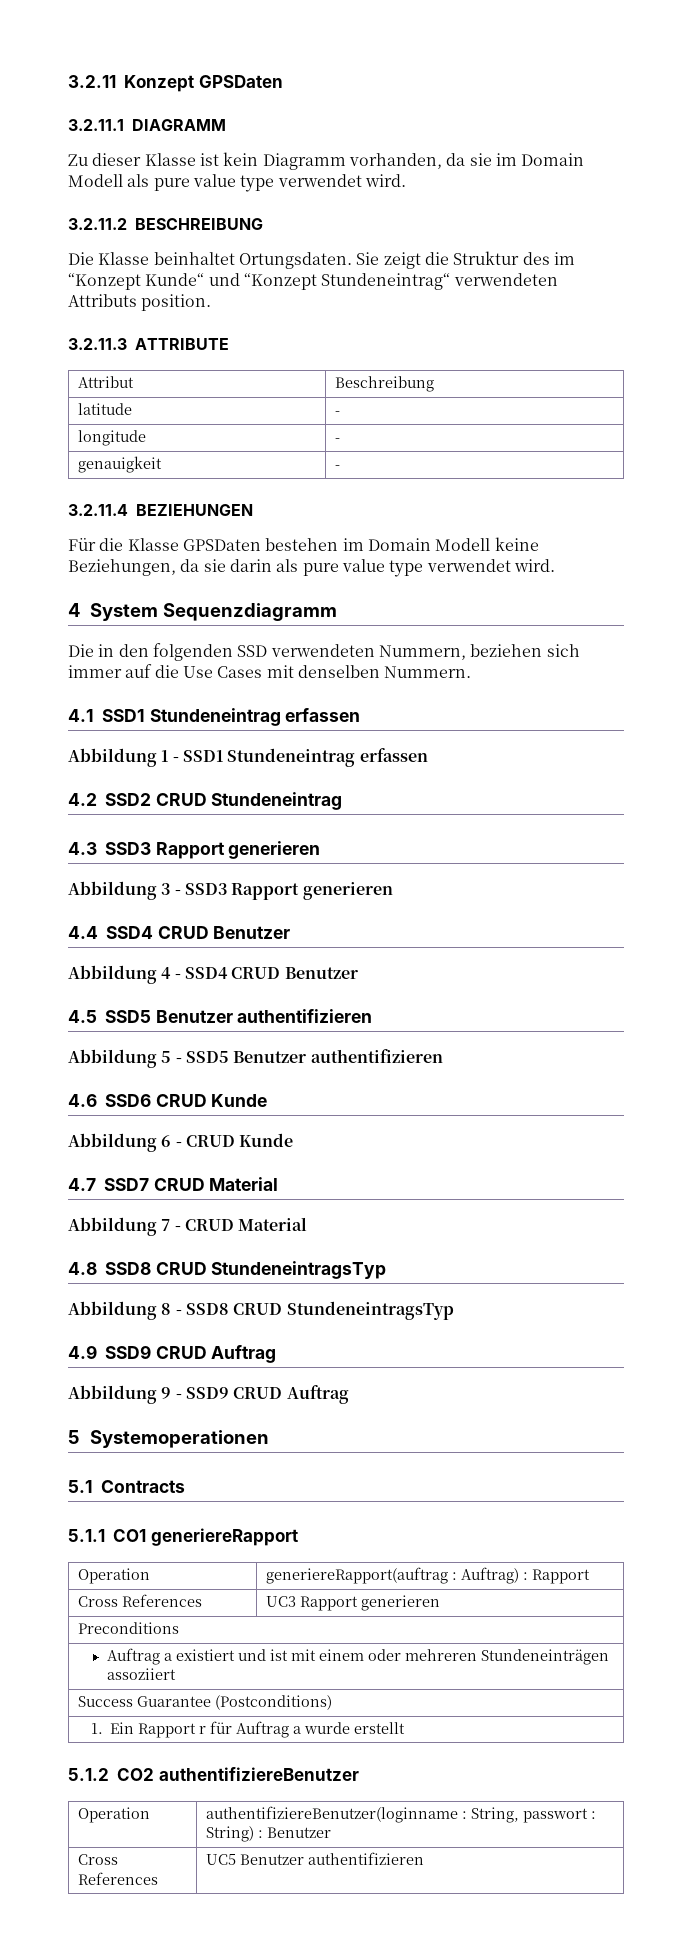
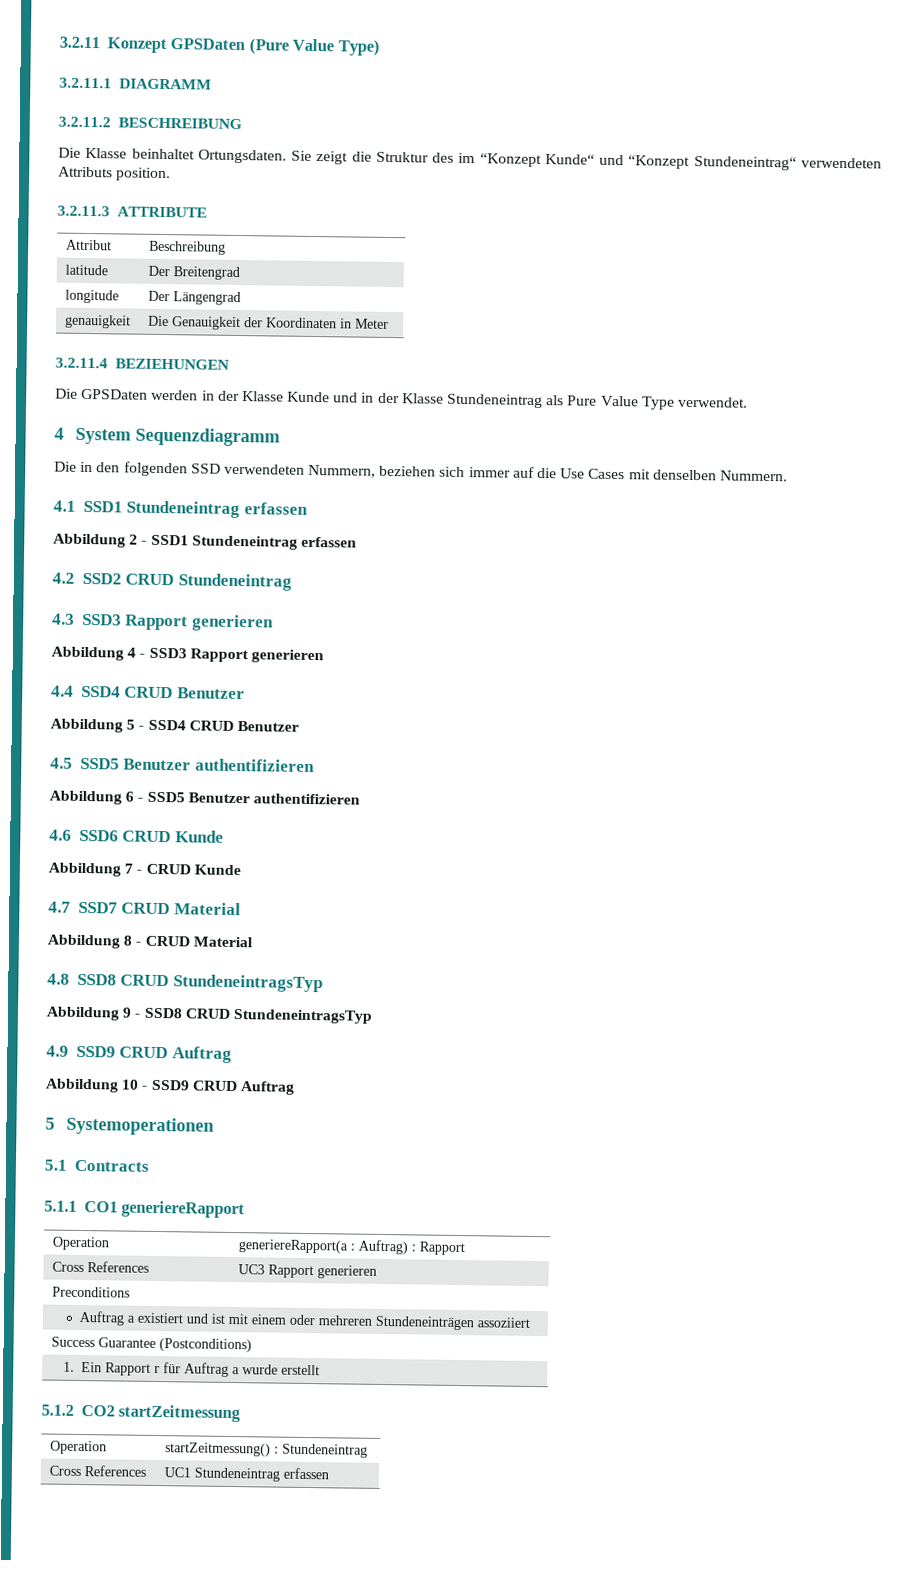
(283, 81) none -> [248,38,380,56] (Pure Value Type)
[68,152,585,170] [68,174,406,192] // Zu dieser Klasse ist kein Diagramm vorhanden, da sie im Domain Modell als pure value type verwendet wird. -> (212, 84) none
[334,411,340,415] - -> [147,265,240,281] Der Breitengrad
[334,438,340,442] - -> [147,290,241,306] Der Längengrad
[334,465,340,469] [68,504,253,516] [68,537,539,551] [68,559,555,577] - // 3.2.11.4 BEZIEHUNGEN // Für die Klasse GPSDaten bestehen im Domain Modell keine Beziehungen, da sie darin als pure value type verwendet wird. -> [147,315,389,331] [55,357,229,370] [55,388,748,410] Die Genauigkeit der Koordinaten in Meter // 3.2.11.4 BEZIEHUNGEN // Die GPSDaten werden in der Klasse Kunde und in der Klasse Stundeneintrag als Pure Value Type verwendet.
[161,750,169,762] 1 -> [129,534,139,545] 2
[161,883,171,895] 3 -> [127,647,137,658] 4
[161,967,172,979] 4 -> [126,719,136,730] 5
[161,1051,172,1063] 5 -> [125,791,135,802] 6
[161,1135,172,1147] 6 -> [124,863,134,874] 7
[161,1219,171,1231] 7 -> [123,935,133,946] 8
[161,1303,172,1315] 8 -> [122,1007,133,1018] 9
[161,1387,172,1399] 9 -> [121,1079,140,1090] 10
[265,1567,448,1584] generiereRapport(auftrag -> [237,1239,348,1254] generiereRapport(a
[158,1767,359,1781] [77,1807,150,1823] [205,1806,596,1823] [205,1826,331,1842] [77,1854,118,1865] [77,1872,158,1885] [205,1852,424,1865] authentifiziereBenutzer // Operation | authentifiziereBenutzer(loginname : String, passwort : String) : Benutzer // Cross References | UC5 Benutzer authentifizieren -> [118,1404,242,1423] [49,1440,107,1455] [164,1442,368,1458] [48,1465,146,1477] [163,1467,329,1482] startZeitmessung // Operation | startZeitmessung() : Stundeneintrag // Cross References | UC1 Stundeneintrag erfassen

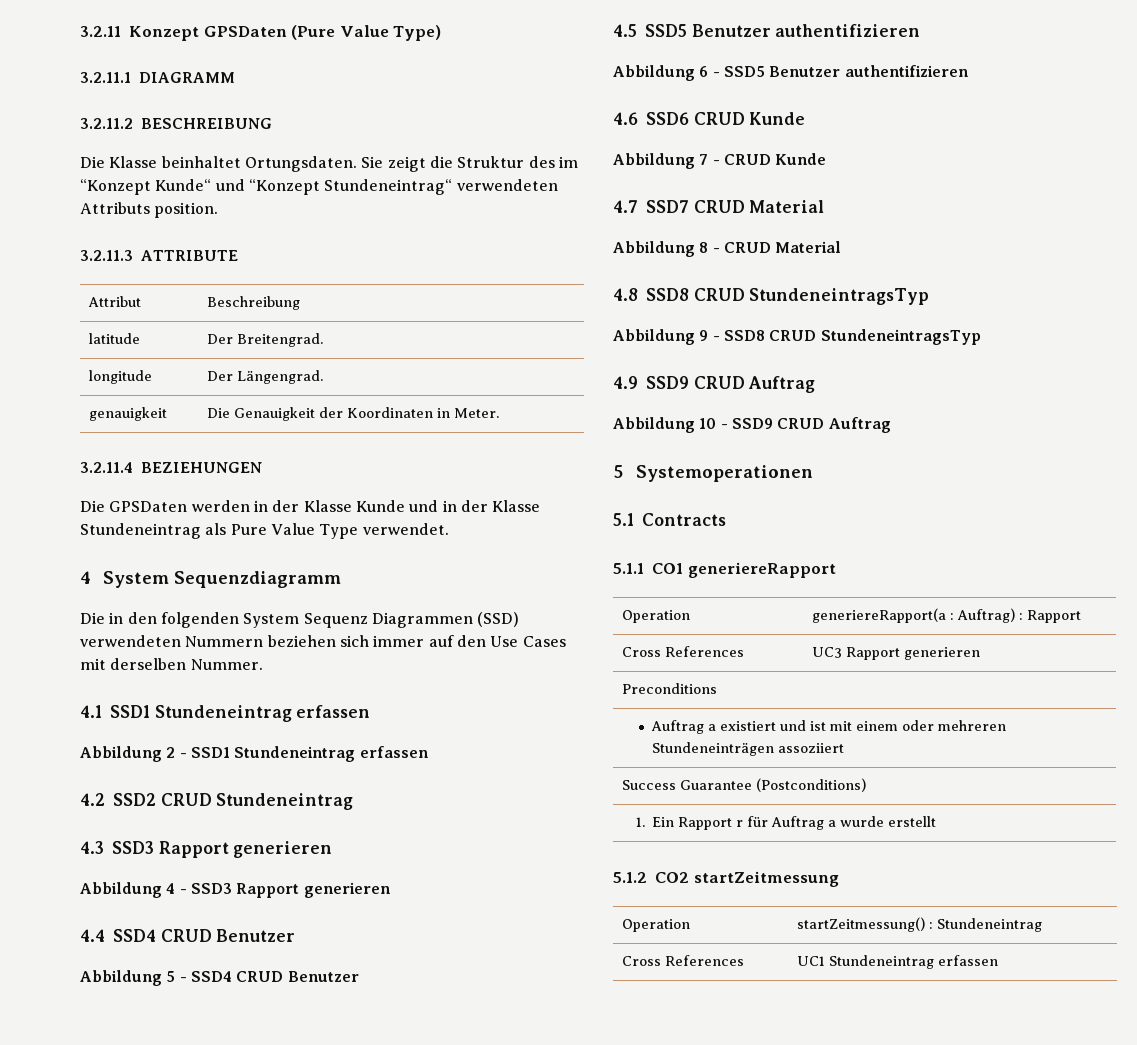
[172,266,240,281] Breitengrad -> [237,333,324,347] Breitengrad.
[172,291,241,306] Längengrad -> [237,370,324,384] Längengrad.
[354,318,389,329] Meter -> [454,408,500,418] Meter.
[190,463,377,478] SSD verwendeten Nummern, -> [243,612,520,628] [80,635,264,647] System Sequenz Diagrammen (SSD) verwendeten Nummern
[537,467,558,479] die -> [456,635,486,647] den
[652,469,788,482] denselben Nummern. -> [110,658,263,670] derselben Nummer.

